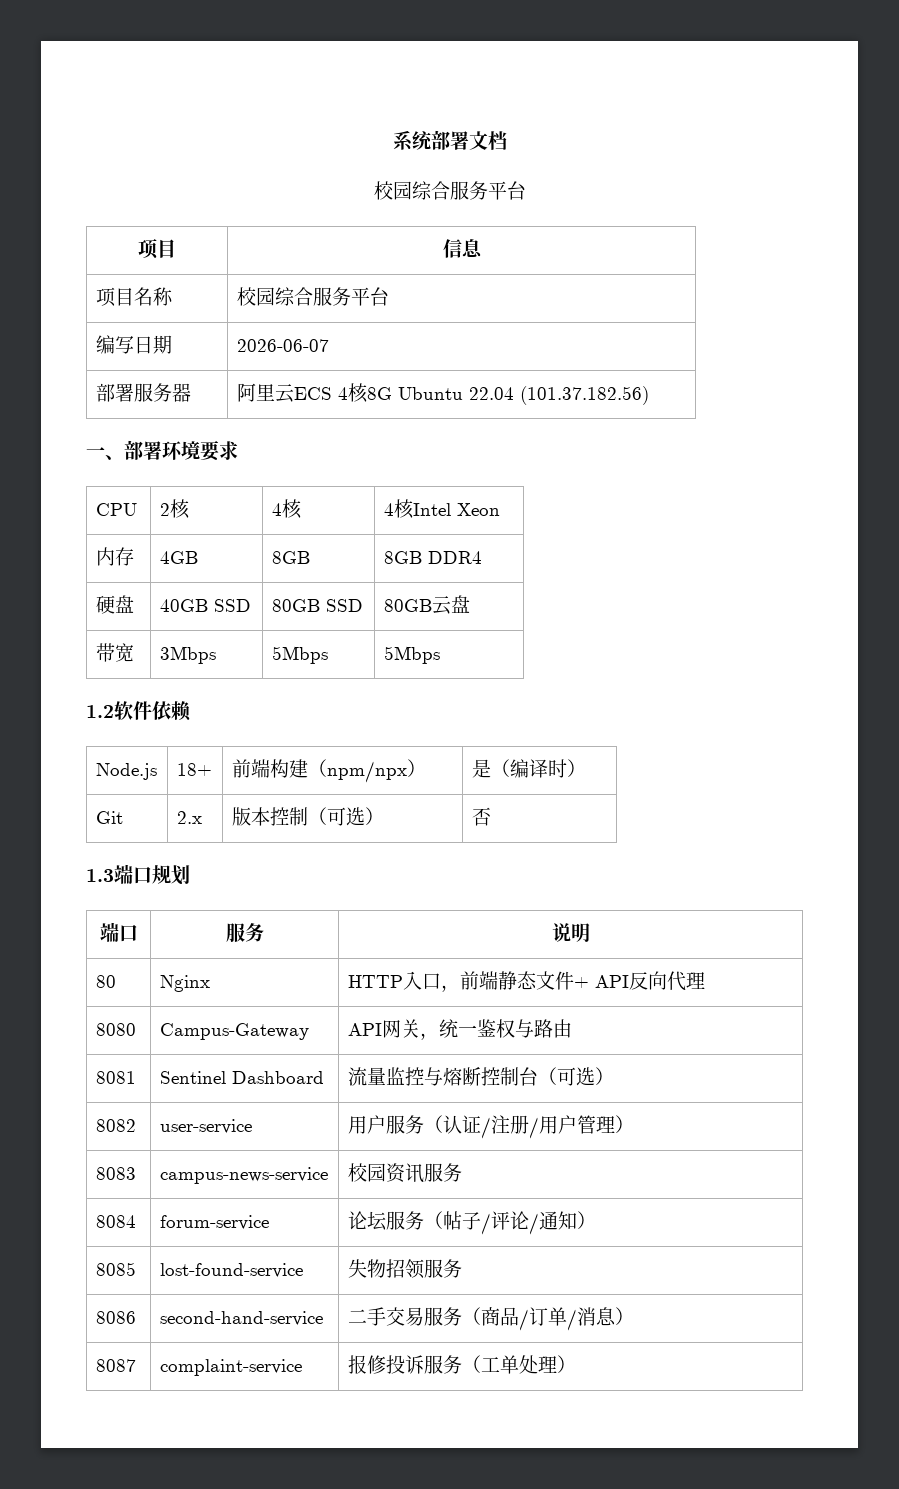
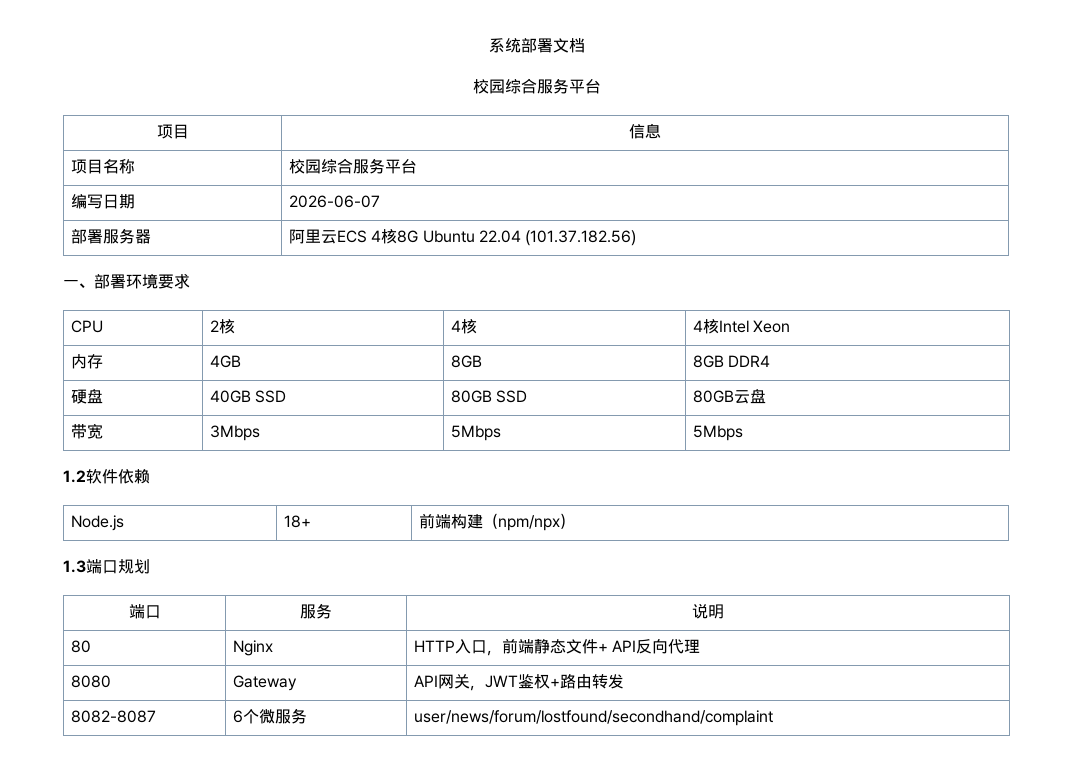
[471,759,586,778] [95,811,123,824] [176,811,202,824] [231,807,384,826] [471,807,491,826] | 是（编译时） // Git | 2.x | 版本控制（可选） | 否 -> (575, 521) none
[159,1023,309,1040] Campus-Gateway -> [232,675,297,691] Gateway
[438,1019,572,1038] [95,1071,136,1084] [159,1071,324,1084] [347,1067,614,1086] [95,1119,136,1132] [159,1119,252,1134] [347,1115,634,1139] [95,1167,136,1180] [159,1167,328,1184] [347,1163,462,1183] [95,1215,136,1228] [159,1215,269,1230] [347,1211,596,1235] [95,1262,136,1276] [159,1263,303,1278] [347,1259,462,1279] [95,1311,136,1324] [159,1311,323,1326] [347,1307,634,1331] [95,1359,136,1372] [159,1359,302,1376] [347,1355,576,1374] 统一鉴权与路由 // 8081 | Sentinel Dashboard | 流量监控与熔断控制台（可选） // 8082 | user-service | 用户服务（认证/注册/用户管理） // 8083 | campus-news-service | 校园资讯服务 // 8084 | forum-service | 论坛服务（帖子/评论/通知） // 8085 | lost-found-service | 失物招领服务 // 8086 | second-hand-service | 二手交易服务（商品/订单/消息） // 8087 | complaint-service | 报修投诉服务（工单处理） -> [484,674,624,689] [70,710,156,723] [232,708,307,724] [413,710,773,726] JWT鉴权+路由转发 // 8082-8087 | 6个微服务 | user/news/forum/lostfound/secondhand/complaint

